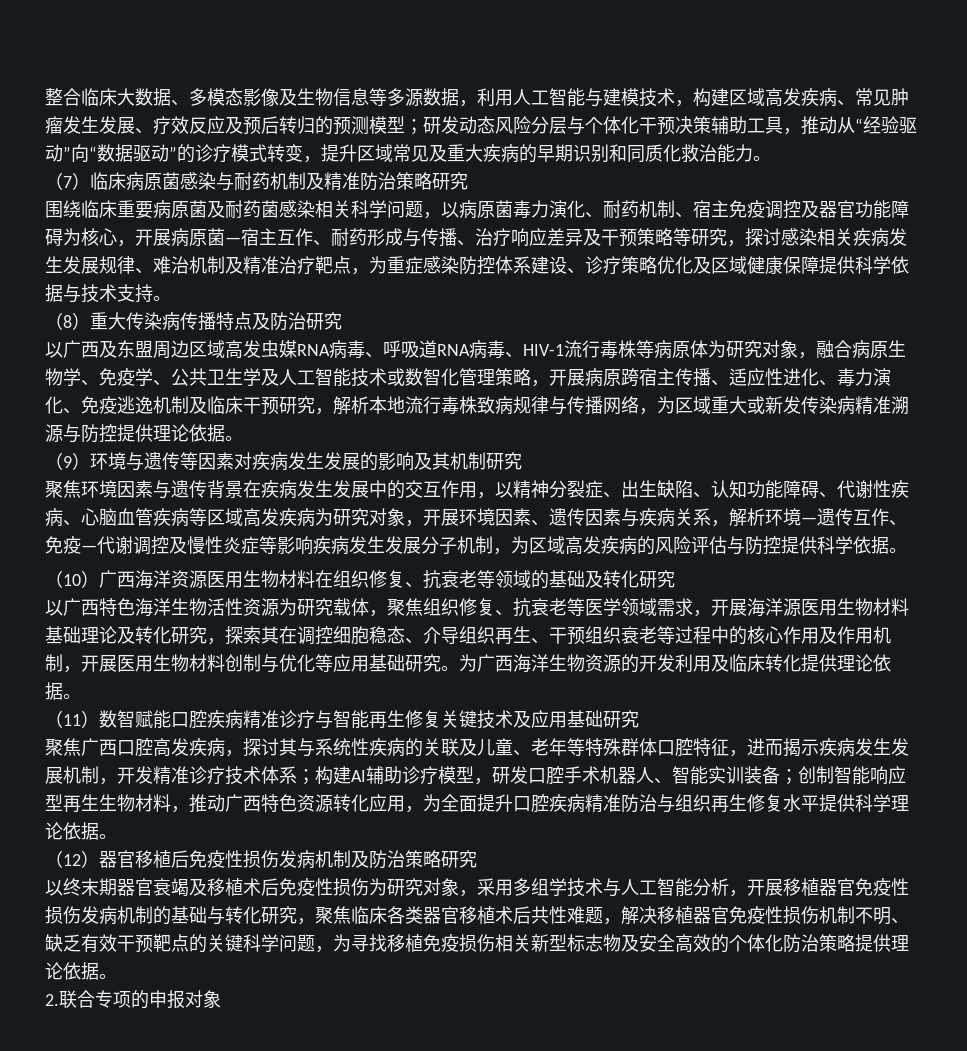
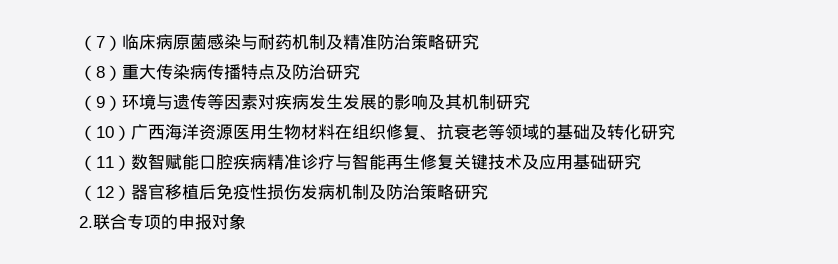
[45,88,909,107] [45,116,917,135] [45,144,771,163] 整合临床大数据、多模态影像及生物信息等多源数据，利用人工智能与建模技术，构建区域高发疾病、常见肿瘤发生发展、疗效反应及预后转归的预测模型；研发动态风险分层与个体化干预决策辅助工具，推动从“经验驱动”向“数据驱动”的诊疗模式转变，提升区域常见及重大疾病的早期识别和同质化救治能力。 // -> (79, 43) none
[45,200,909,219] [45,228,907,247] [45,256,909,275] [45,284,171,303] // 围绕临床重要病原菌及耐药菌感染相关科学问题，以病原菌毒力演化、耐药机制、宿主免疫调控及器官功能障碍为核心，开展病原菌—宿主互作、耐药形成与传播、治疗响应差异及干预策略等研究，探讨感染相关疾病发生发展规律、难治机制及精准治疗靶点，为重症感染防控体系建设、诊疗策略优化及区域健康保障提供科学依据与技术支持。 -> (479, 42) none
[45,340,906,359] [45,368,891,387] [45,396,909,415] [45,424,243,443] // 以广西及东盟周边区域高发虫媒RNA病毒、呼吸道RNA病毒、HIV-1流行毒株等病原体为研究对象，融合病原生物学、免疫学、公共卫生学及人工智能技术或数智化管理策略，开展病原跨宿主传播、适应性进化、毒力演化、免疫逃逸机制及临床干预研究，解析本地流行毒株致病规律与传播网络，为区域重大或新发传染病精准溯源与防控提供理论依据。 -> (360, 72) none
[45,480,909,499] [45,508,907,527] [45,536,907,555] // 聚焦环境因素与遗传背景在疾病发生发展中的交互作用，以精神分裂症、出生缺陷、认知功能障碍、代谢性疾病、心脑血管疾病等区域高发疾病为研究对象，开展环境因素、遗传因素与疾病关系，解析环境—遗传互作、免疫—代谢调控及慢性炎症等影响疾病发生发展分子机制，为区域高发疾病的风险评估与防控提供科学依据。 -> (530, 102) none
[45,598,909,617] [45,626,891,645] [45,654,891,673] [45,682,81,700] // 以广西特色海洋生物活性资源为研究载体，聚焦组织修复、抗衰老等医学领域需求，开展海洋源医用生物材料基础理论及转化研究，探索其在调控细胞稳态、介导组织再生、干预组织衰老等过程中的核心作用及作用机制，开展医用生物材料创制与优化等应用基础研究。为广西海洋生物资源的开发利用及临床转化提供理论依据。 -> (675, 132) none
[45,738,909,757] [45,766,906,785] [45,794,909,813] [45,822,117,840] // 聚焦广西口腔高发疾病，探讨其与系统性疾病的关联及儿童、老年等特殊群体口腔特征，进而揭示疾病发生发展机制，开发精准诊疗技术体系；构建AI辅助诊疗模型，研发口腔手术机器人、智能实训装备；创制智能响应型再生生物材料，推动广西特色资源转化应用，为全面提升口腔疾病精准防治与组织再生修复水平提供科学理论依据。 -> (641, 162) none
[45,877,909,897] [45,905,909,925] [45,933,909,953] [45,962,117,980] // 以终末期器官衰竭及移植术后免疫性损伤为研究对象，采用多组学技术与人工智能分析，开展移植器官免疫性损伤发病机制的基础与转化研究，聚焦临床各类器官移植术后共性难题，解决移植器官免疫性损伤机制不明、缺乏有效干预靶点的关键科学问题，为寻找移植免疫损伤相关新型标志物及安全高效的个体化防治策略提供理论依据。 -> (488, 192) none

